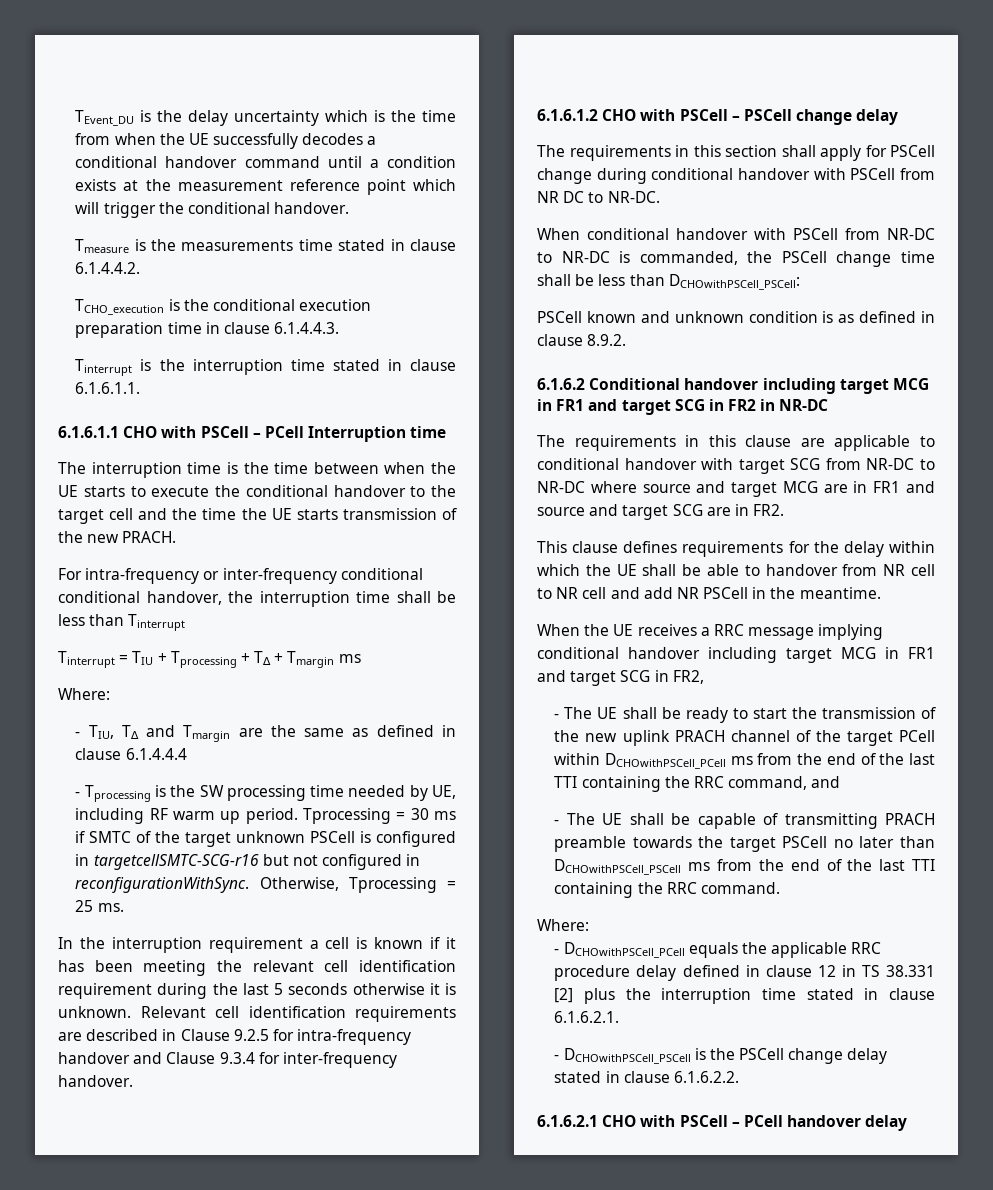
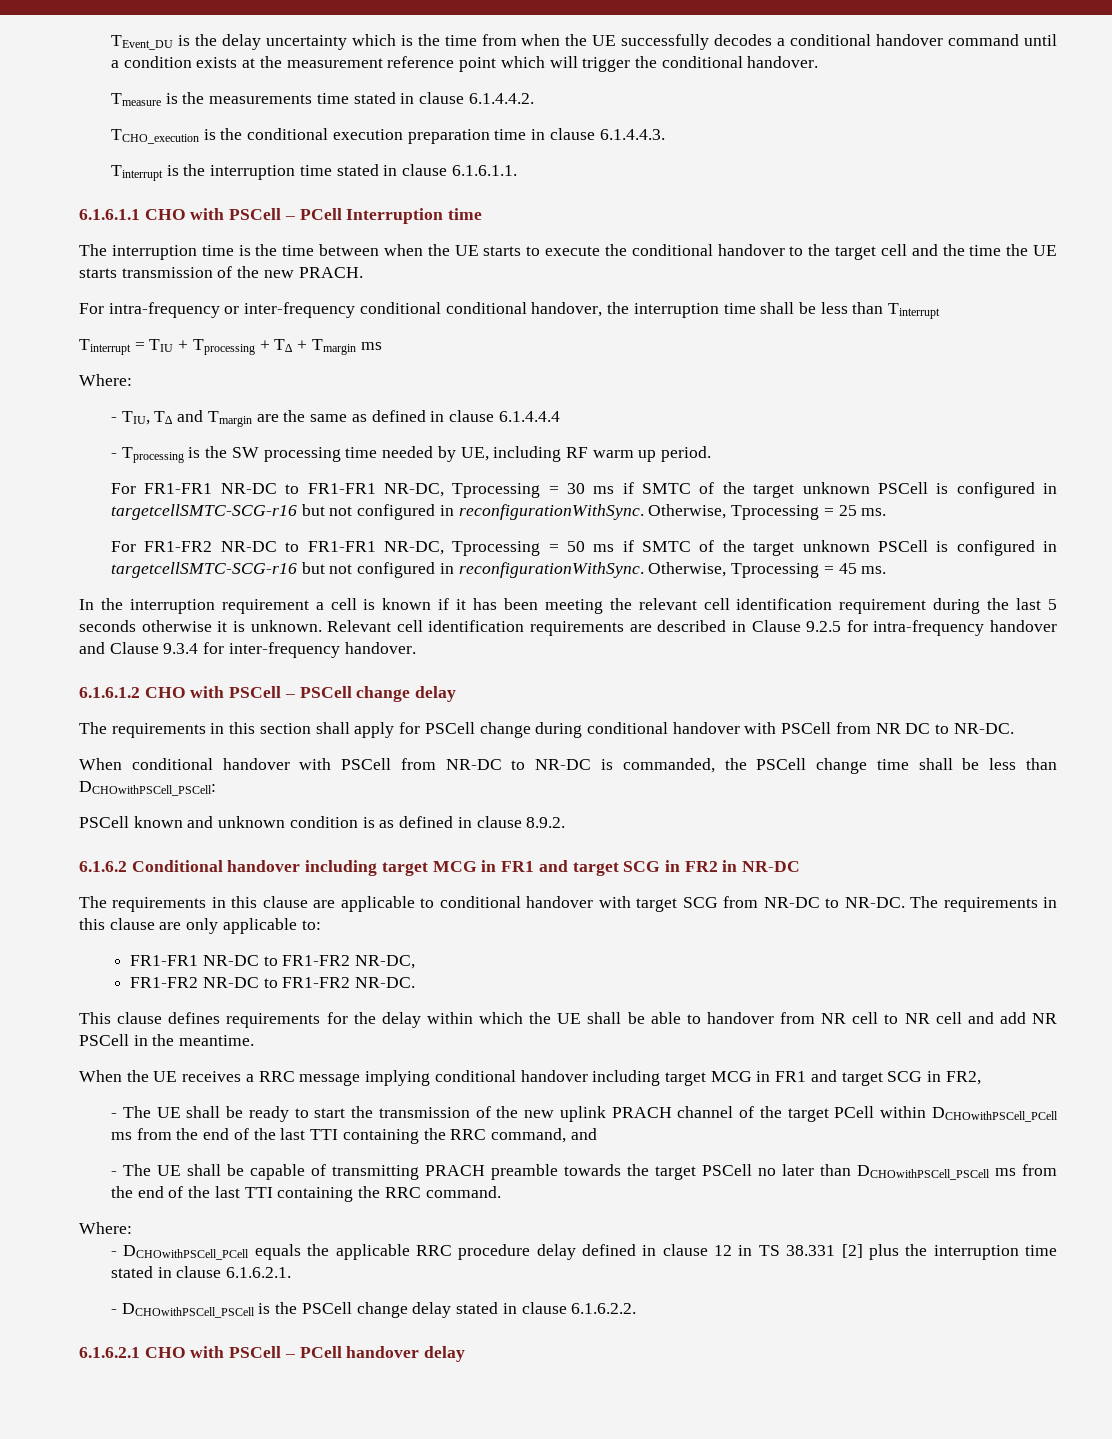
(298, 816) none -> [111,483,444,497] // For FR1-FR1 NR-DC to FR1-FR1 NR-DC,
(124, 907) none -> [111,540,1057,556] [111,562,887,578] // For FR1-FR2 NR-DC to FR1-FR1 NR-DC, Tprocessing = 50 ms if SMTC of the target unknown PSCell is configured in targetcellSMTC-SCG-r16 but not configured in reconfigurationWithSync. Otherwise, Tprocessing = 45 ms.
[537,481,935,497] [537,504,785,520] NR-DC where source and target MCG are in FR1 and source and target SCG are in FR2. -> [844,896,1058,912] [79,918,321,934] [130,955,416,969] [130,977,416,988] NR-DC. The requirements in this clause are only applicable to: // FR1-FR1 NR-DC to FR1-FR2 NR-DC, // FR1-FR2 NR-DC to FR1-FR2 NR-DC.

